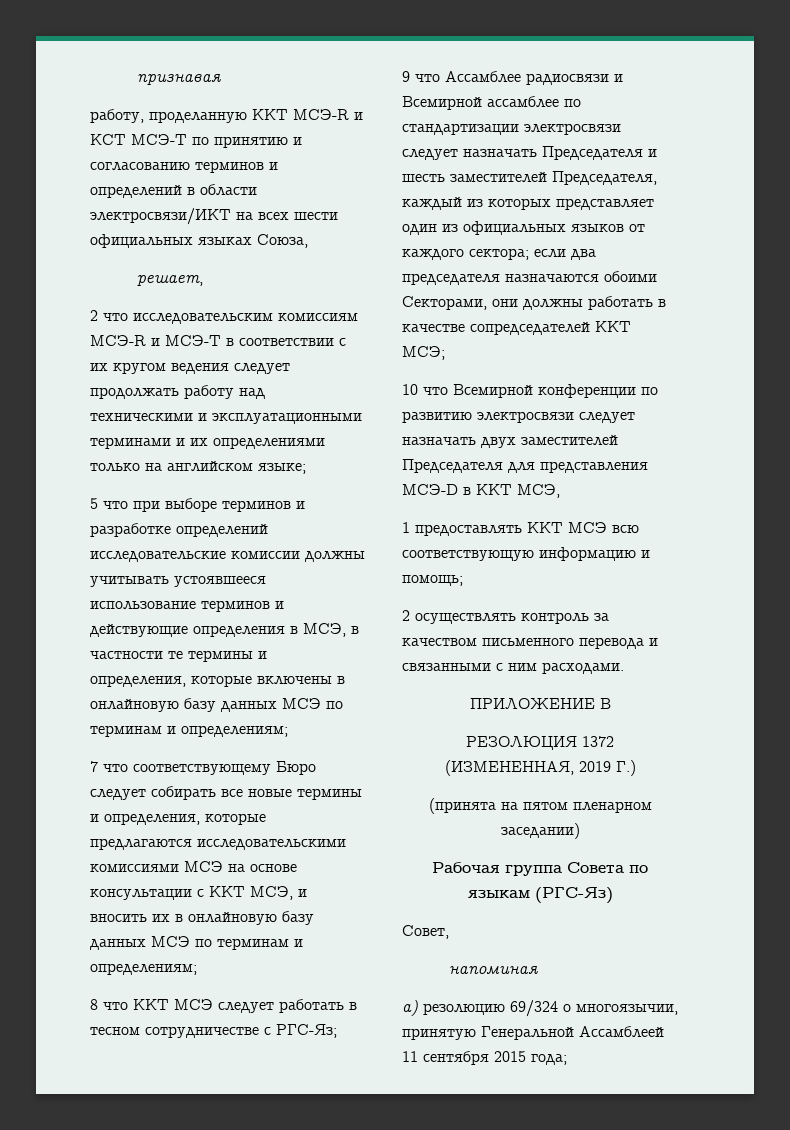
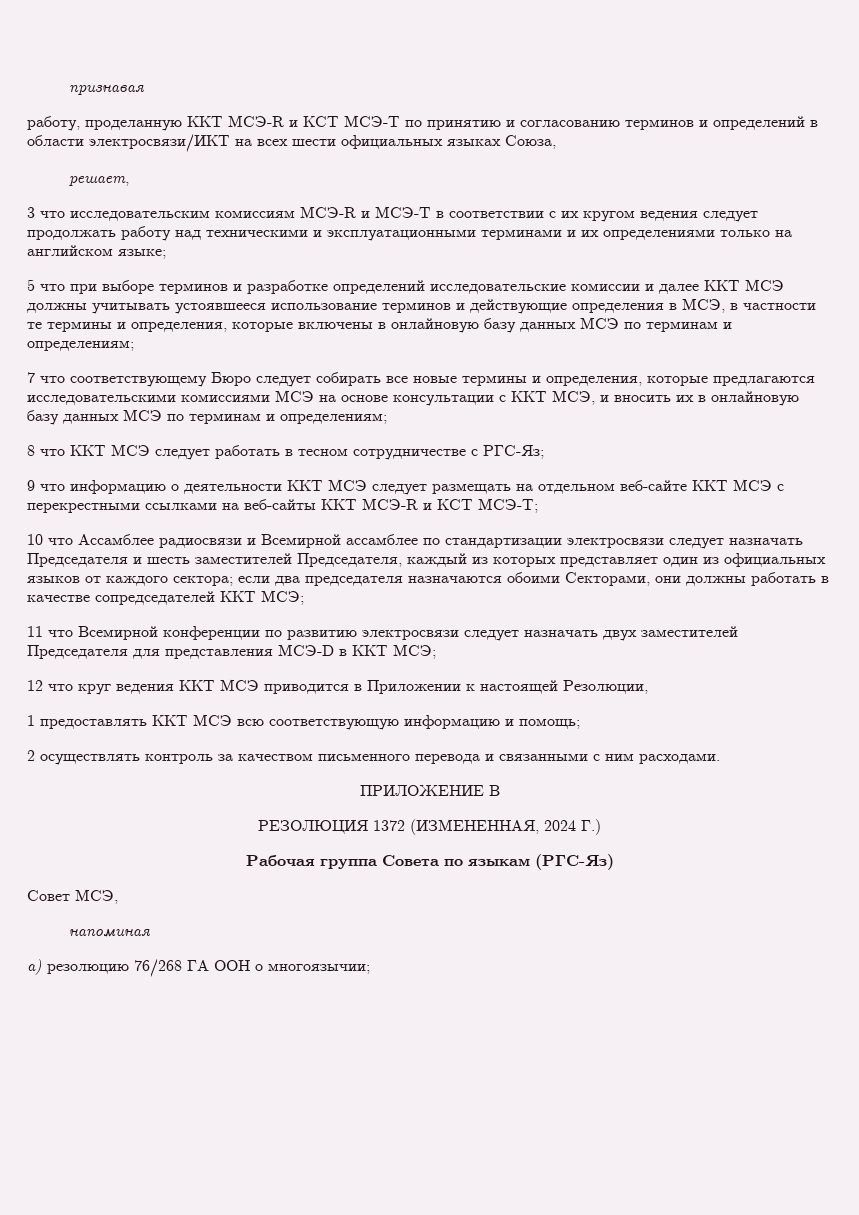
[90,310,98,321] 2 -> [27,207,35,218] 3
(300, 555) none -> [645,279,784,294] и далее ККТ МСЭ
(440, 78) none -> [70,479,784,495] [27,498,538,513] [27,534,73,545] информацию о деятельности ККТ МСЭ следует размещать на отдельном веб-сайте ККТ МСЭ с перекрестными ссылками на веб-сайты ККТ МСЭ-R и КСТ МСЭ-Т; // 10 что
[402,384,418,395] 10 -> [27,626,43,637] 11
[517,484,560,498] МСЭ, -> [393,644,436,659] [27,679,648,695] МСЭ; // 12 что круг ведения ККТ МСЭ приводится в Приложении к настоящей Резолюции,
[578,761,611,772] 2019 -> [544,820,576,831] 2024
[428,798,652,814] [500,823,580,839] // (принята на пятом пленарном заседании) -> (601, 827) none
[402,925,449,939] Совет, -> [27,889,118,904] Совет МСЭ,
[510,1000,678,1017] [402,1026,664,1040] [402,1051,567,1065] 69/324 о многоязычии, принятую Генеральной Ассамблеей 11 сентября 2015 года; -> [134,959,370,977] 76/268 ГА ООН о многоязычии;

